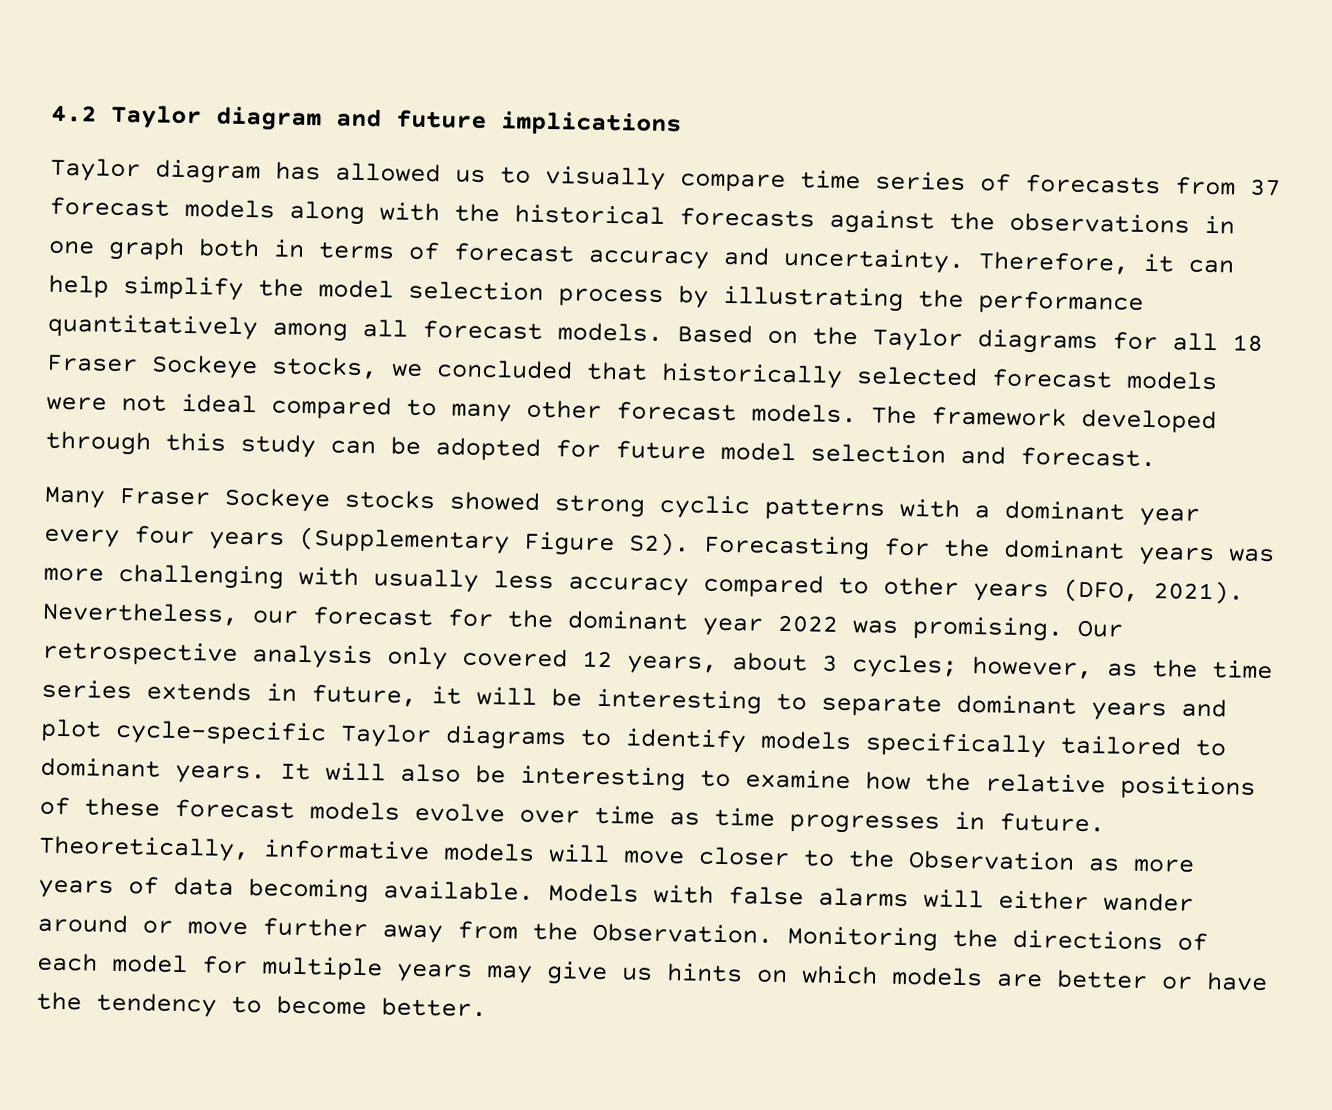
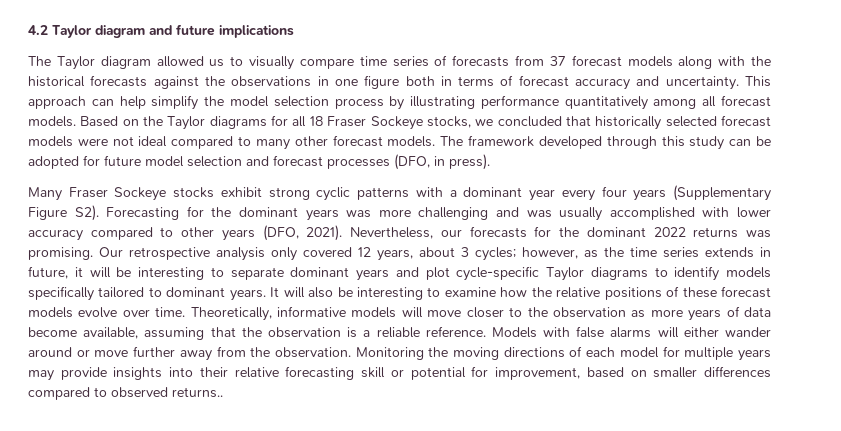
[50,157,321,185] Taylor diagram has -> [28,56,151,70] The Taylor diagram
[108,236,185,261] graph -> [364,75,400,89] figure
[978,251,1175,275] Therefore, it -> [745,76,771,87] [28,96,86,109] This approach
[918,289,964,308] the -> (476, 102) none
[1020,446,1156,468] forecast. -> [273,154,490,170] forecast processes (DFO, in press).
[449,491,541,511] showed -> [220,187,262,197] exhibit
[298,566,554,593] with usually less -> [496,207,772,221] and was usually accomplished with lower
[312,606,839,637] forecast for the dominant year 2022 -> [469,226,739,238] forecasts for the dominant 2022 returns
[594,805,1105,835] time as time progresses in future. -> [155,307,186,317] time.
[908,850,1075,871] Observation -> [552,307,626,318] observation
[248,878,534,904] becoming available. -> [28,326,486,340] become available, assuming that the observation is a reliable reference.
[592,922,773,944] Observation. -> [274,347,351,358] observation.
(998, 938) none -> [453,347,500,360] moving
[546,961,1268,992] [36,991,487,1018] give us hints on which models are better or have the tendency to become better. -> [60,366,772,380] [28,387,223,400] provide insights into their relative forecasting skill or potential for improvement, based on smaller differences compared to observed returns..

